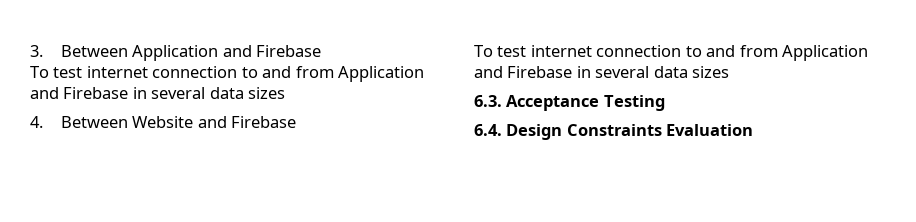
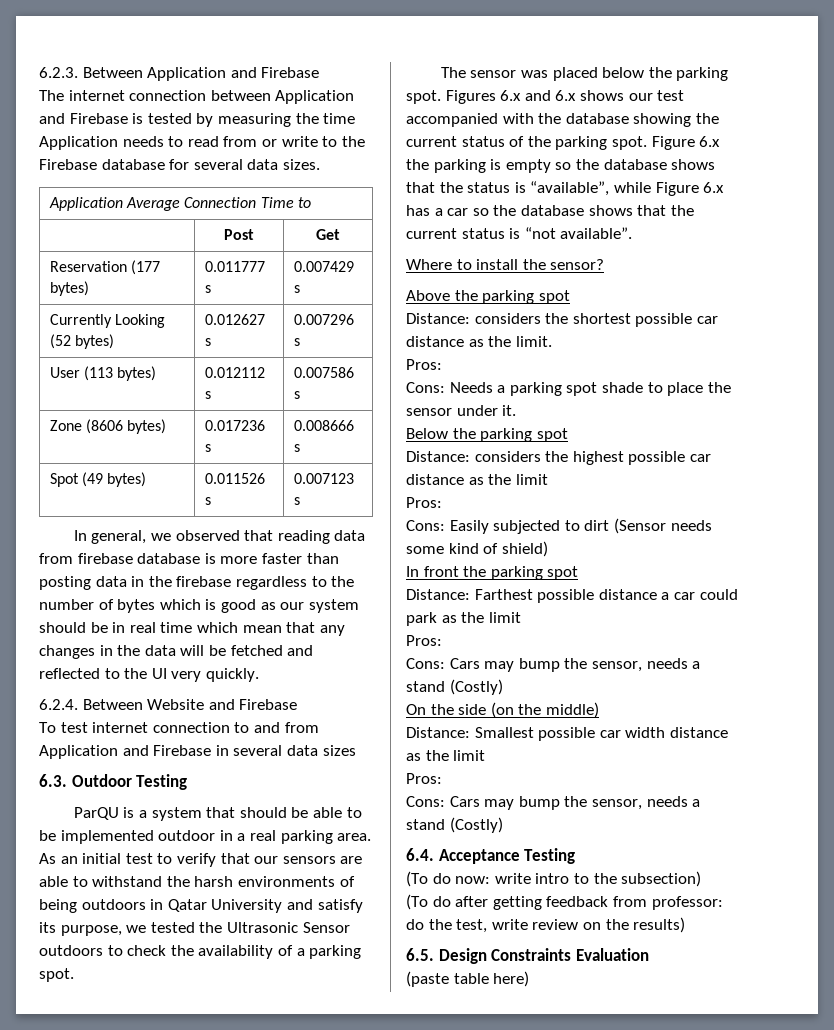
[30,45,43,57] 3. -> [39,67,78,78] 6.2.3.
[30,66,425,82] [30,87,286,99] [30,116,43,128] To test internet connection to and from Application and Firebase in several data sizes // 4. -> [39,90,355,104] [39,113,356,127] [39,136,365,150] [39,159,320,170] [49,197,311,211] [224,229,254,240] [316,229,340,240] [50,260,161,275] [50,281,90,296] [205,261,266,272] [205,285,212,293] [294,261,355,272] [294,285,301,293] [50,314,166,328] [50,334,115,349] [205,314,266,325] [205,338,212,346] [294,314,355,325] [294,338,301,346] [50,366,157,381] [205,367,266,378] [205,391,212,399] [294,367,355,378] [294,391,301,399] [50,419,167,434] [205,420,266,431] [205,444,212,452] [294,420,355,431] [294,444,301,452] [50,472,147,487] [205,473,266,484] [205,497,212,505] [294,473,355,484] [294,497,301,505] [73,530,366,544] [39,553,339,564] [39,576,355,590] [39,599,359,613] [39,622,345,636] [39,645,314,659] [39,668,259,682] [39,699,78,710] The internet connection between Application and Firebase is tested by measuring the time Application needs to read from or write to the Firebase database for several data sizes. // Application Average Connection Time to // | Post | Get // Reservation (177 bytes) | 0.011777 s | 0.007429 s // Currently Looking (52 bytes) | 0.012627 s | 0.007296 s // User (113 bytes) | 0.012112 s | 0.007586 s // Zone (8606 bytes) | 0.017236 s | 0.008666 s // Spot (49 bytes) | 0.011526 s | 0.007123 s // In general, we observed that reading data from firebase database is more faster than posting data in the firebase regardless to the number of bytes which is good as our system should be in real time which mean that any changes in the data will be fetched and reflected to the UI very quickly. // 6.2.4.
[506,95,665,111] [474,124,502,136] Acceptance Testing // 6.4. -> [71,774,188,790] [73,807,362,821] [39,830,372,844] [39,853,363,867] [39,876,355,887] [39,899,363,913] [39,922,350,936] [39,945,362,959] [39,968,74,982] [440,67,729,81] [406,90,685,104] [406,113,719,127] [406,136,721,150] [406,159,716,173] [406,181,725,196] [406,205,694,216] [406,227,633,239] [406,259,605,270] [406,290,570,304] [406,313,718,327] [406,336,552,347] [406,359,442,370] [406,382,731,396] [406,405,517,416] [406,428,568,442] [406,451,711,465] [406,474,548,485] [406,497,442,508] [406,518,712,534] [406,541,548,557] [406,566,579,580] [406,589,738,603] [406,612,521,626] [406,635,442,646] [406,658,701,672] [406,679,503,695] [406,702,599,718] [406,727,728,741] [406,750,486,761] [406,773,442,784] [406,796,701,810] [406,817,503,833] [406,848,576,864] [406,871,702,887] [406,894,723,910] [406,917,686,933] [406,948,434,961] Outdoor Testing // ParQU is a system that should be able to be implemented outdoor in a real parking area. As an initial test to verify that our sensors are able to withstand the harsh environments of being outdoors in Qatar University and satisfy its purpose, we tested the Ultrasonic Sensor outdoors to check the availability of a parking spot. // The sensor was placed below the parking spot. Figures 6.x and 6.x shows our test accompanied with the database showing the current status of the parking spot. Figure 6.x the parking is empty so the database shows that the status is “available”, while Figure 6.x has a car so the database shows that the current status is “not available”. // Where to install the sensor? // Above the parking spot // Distance: considers the shortest possible car distance as the limit. // Pros: // Cons: Needs a parking spot shade to place the sensor under it. // Below the parking spot // Distance: considers the highest possible car distance as the limit // Pros: // Cons: Easily subjected to dirt (Sensor needs some kind of shield) // In front the parking spot // Distance: Farthest possible distance a car could park as the limit // Pros: // Cons: Cars may bump the sensor, needs a stand (Costly) // On the side (on the middle) // Distance: Smallest possible car width distance as the limit // Pros: // Cons: Cars may bump the sensor, needs a stand (Costly) // 6.4. Acceptance Testing // (To do now: write intro to the subsection) // (To do after getting feedback from professor: do the test, write review on the results) // 6.5.
(754, 130) none -> [406,971,530,987] // (paste table here)

